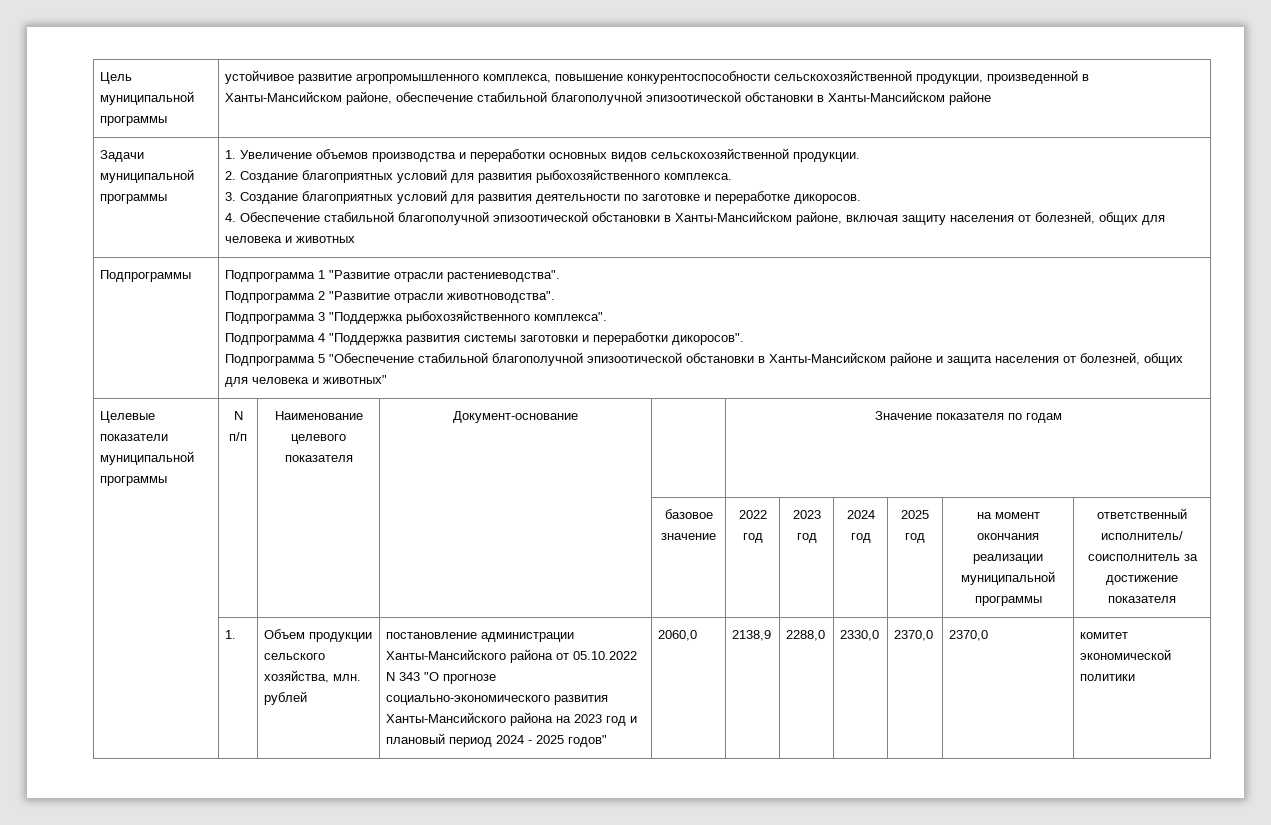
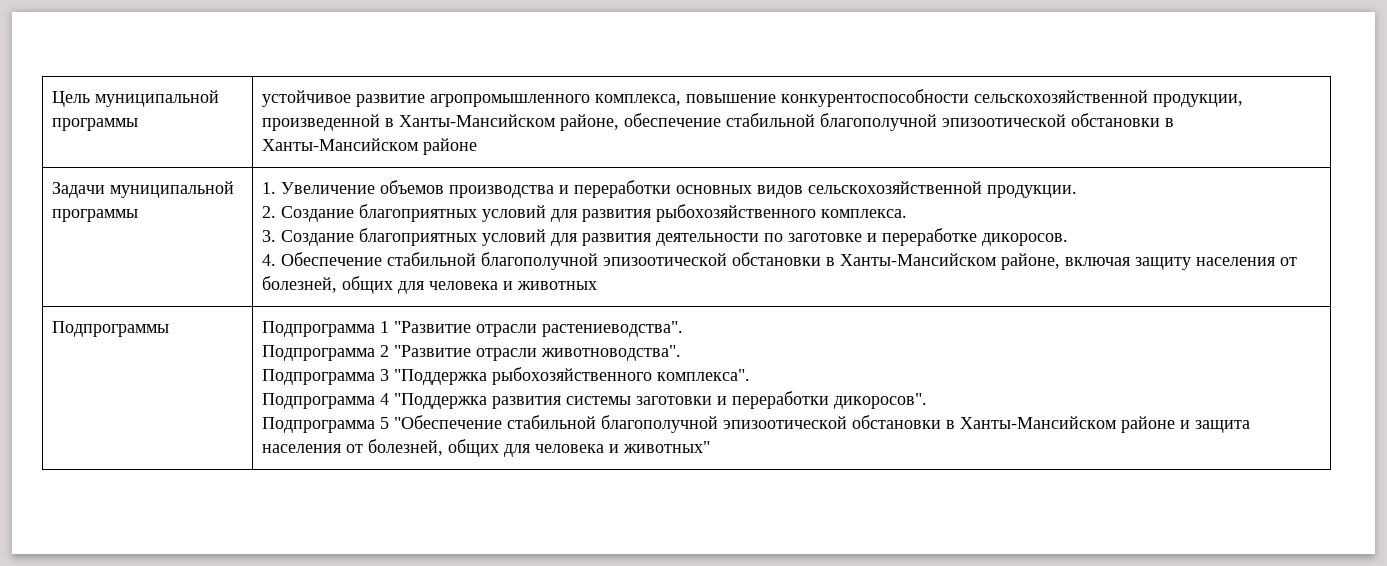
[99,411,155,423] [99,434,168,441] [99,451,194,465] [99,476,167,486] [233,411,243,420] [229,432,247,441] [274,411,363,420] [291,434,346,444] [284,455,353,462] [453,411,578,423] [874,411,1062,423] [664,509,713,519] [661,533,716,540] [738,510,767,519] [742,533,763,543] [792,510,821,519] [796,533,817,543] [846,510,875,519] [850,533,871,543] [901,510,929,519] [905,533,925,543] [976,512,1040,519] [977,533,1039,540] [973,554,1043,564] [961,571,1055,585] [974,596,1042,606] [1097,508,1187,519] [1101,531,1183,540] [1087,554,1198,561] [1106,575,1178,585] [1108,596,1176,603] [224,630,236,639] [263,629,372,642] [263,653,325,660] [263,670,361,683] [263,691,307,705] [385,632,574,642] [385,649,637,663] [385,672,496,684] [385,695,608,705] [385,712,637,726] [385,733,607,747] [657,630,697,641] [731,630,771,641] [785,630,825,641] [839,630,879,641] [893,630,933,641] [948,630,988,641] [1079,632,1128,639] [1079,649,1171,660] [1079,674,1135,681] // Целевые показатели муниципальной программы | N п/п | Наименование целевого показателя | Документ-основание | | Значение показателя по годам // | | | | базовое значение | 2022 год | 2023 год | 2024 год | 2025 год | на момент окончания реализации муниципальной программы | ответственный исполнитель/ соисполнитель за достижение показателя // | 1. | Объем продукции сельского хозяйства, млн. рублей | постановление администрации Ханты-Мансийского района от 05.10.2022 N 343 "О прогнозе социально-экономического развития Ханты-Мансийского района на 2023 год и плановый период 2024 - 2025 годов" | 2060,0 | 2138,9 | 2288,0 | 2330,0 | 2370,0 | 2370,0 | комитет экономической политики -> (711, 447) none

